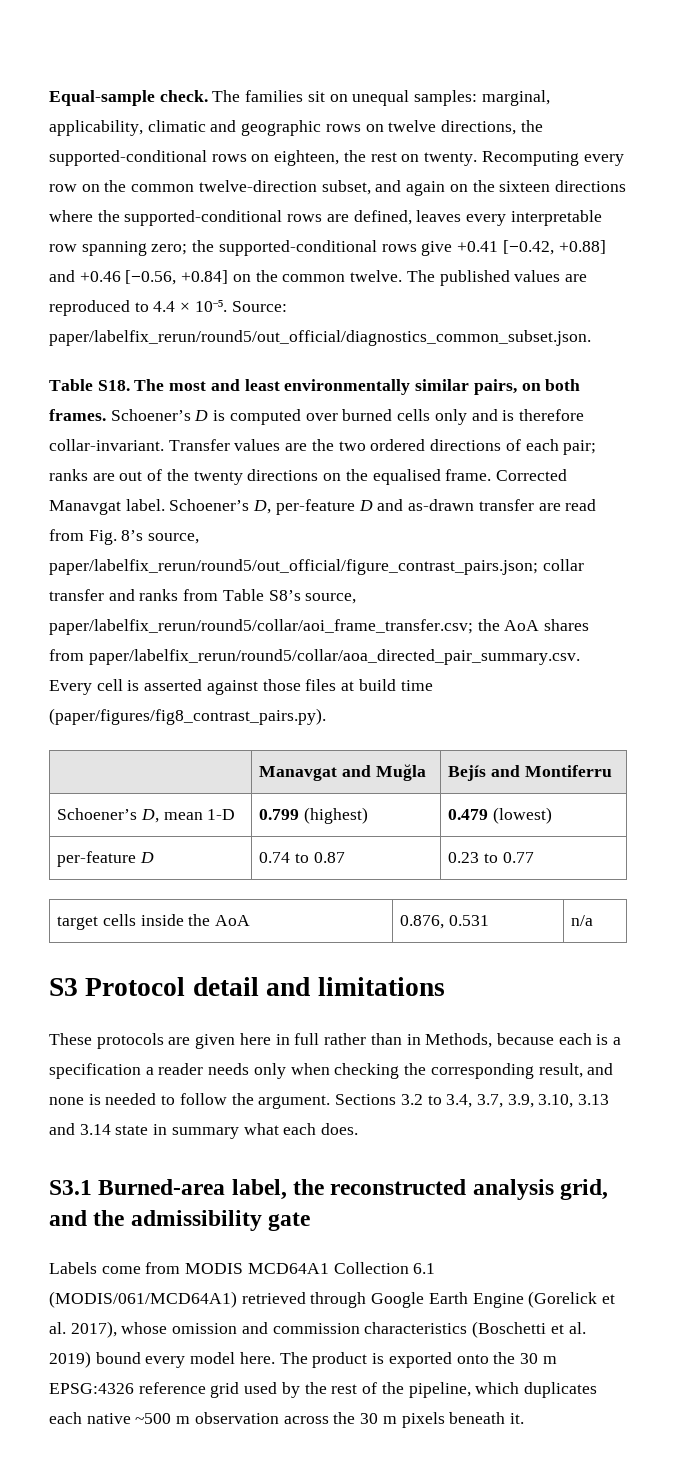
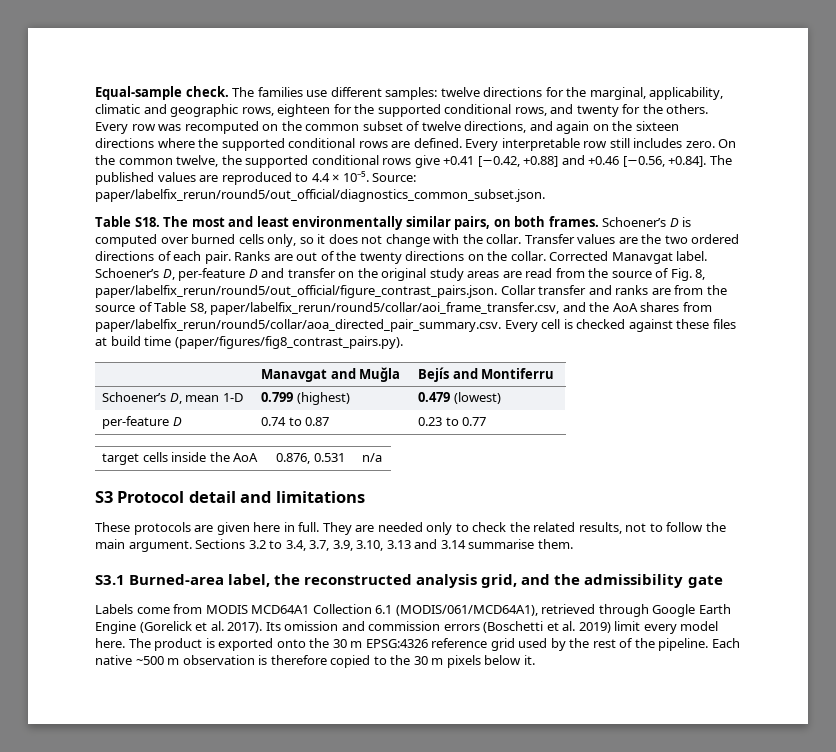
[307,90,478,106] sit on unequal samples: -> [306,87,587,100] use different samples: twelve directions for the
[325,120,543,135] [49,150,624,166] [49,180,371,195] rows on twelve directions, the supported-conditional rows on eighteen, the rest on twenty. Recomputing every row on the common twelve-direction subset, -> [241,104,709,117] [95,121,527,134] rows, eighteen for the supported conditional rows, and twenty for the others. Every row was recomputed on the common subset of twelve directions,
[124,210,602,226] [49,240,377,256] supported-conditional rows are defined, leaves every interpretable row spanning zero; the supported-conditional -> [221,138,737,151] [95,155,379,168] supported conditional rows are defined. Every interpretable row still includes zero. On the common twelve, the supported conditional
[181,270,403,284] +0.84] on the common twelve. -> [668,156,707,167] +0.84].
[434,409,584,425] [49,439,164,451] only and is therefore collar-invariant. -> [267,234,522,247] only, so it does not change with the collar.
[563,440,597,455] [49,469,88,481] pair; ranks -> [204,251,271,264] pair. Ranks
[372,469,492,485] equalised frame. -> [510,251,546,261] collar.
[408,499,597,511] [49,529,200,545] [49,559,584,575] [49,589,357,604] [49,619,473,635] as-drawn transfer are read from Fig. 8’s source, paper/labelfix_rerun/round5/out_official/figure_contrast_pairs.json; collar transfer and ranks from Table S8’s source, paper/labelfix_rerun/round5/collar/aoi_frame_transfer.csv; -> [287,268,706,281] [95,285,727,298] [95,302,586,315] transfer on the original study areas are read from the source of Fig. 8, paper/labelfix_rerun/round5/out_official/figure_contrast_pairs.json. Collar transfer and ranks are from the source of Table S8, paper/labelfix_rerun/round5/collar/aoi_frame_transfer.csv, and
[144,679,301,695] asserted against those -> [576,319,710,332] checked against these
[294,1033,622,1048] [49,1063,614,1079] [49,1093,157,1105] full rather than in Methods, because each is a specification a reader needs only when checking the corresponding result, and none is needed -> [298,522,647,535] full. They are needed only to check the related results, not
(254, 1099) none -> [95,539,125,549] main
[115,1123,359,1139] state in summary what each does. -> [468,539,573,549] summarise them.
[49,1291,237,1308] (MODIS/061/MCD64A1) -> [395,605,538,616] (MODIS/061/MCD64A1),
[70,1321,168,1338] 2017), whose -> [227,622,281,633] 2017). Its
[364,1322,468,1334] characteristics -> [443,624,480,631] errors
[95,1352,141,1364] bound -> [614,621,641,631] limit
[408,1382,597,1398] [49,1412,329,1424] pipeline, which duplicates each native ~500 m observation across -> [658,638,740,651] [95,655,387,668] pipeline. Each native ~500 m observation is therefore copied to
[449,1412,506,1424] beneath -> [484,655,522,665] below

